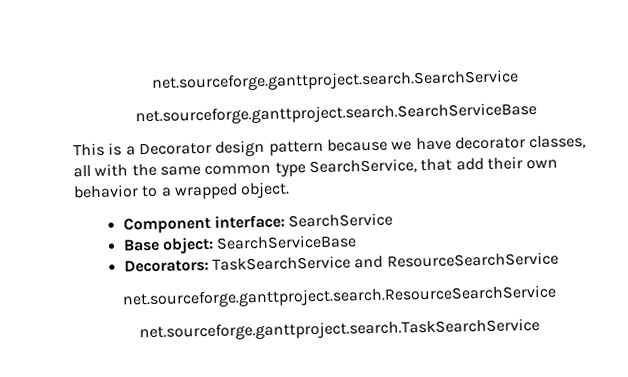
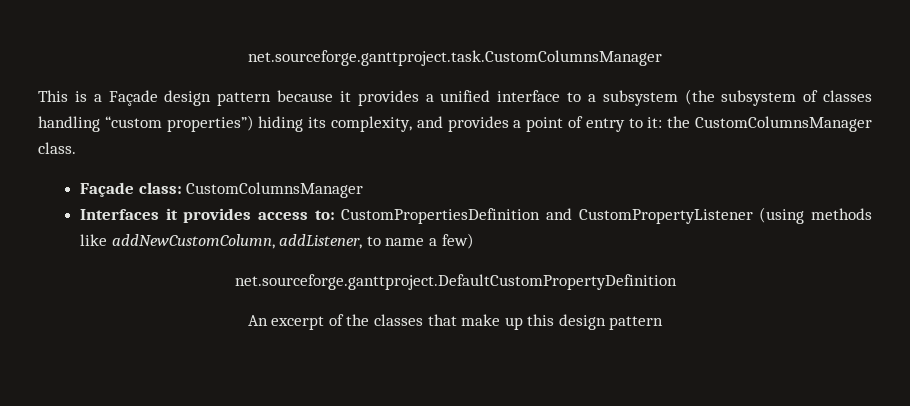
[151,69,519,92] [134,101,537,126] net.sourceforge.ganttproject.search.SearchService // net.sourceforge.ganttproject.search.SearchServiceBase -> [248,50,662,66] net.sourceforge.ganttproject.task.CustomColumnsManager
[138,141,212,156] Decorator -> [108,90,158,106] Façade
[391,135,587,151] [73,156,559,178] [73,181,291,200] [122,212,394,234] [122,234,358,255] [123,251,559,273] [121,284,557,309] [139,317,540,342] we have decorator classes, all with the same common type SearchService, that add their own behavior to a wrapped object. // Component interface: SearchService // Base object: SearchServiceBase // Decorators: TaskSearchService and ResourceSearchService // net.sourceforge.ganttproject.search.ResourceSearchService // net.sourceforge.ganttproject.search.TaskSearchService -> [339,89,873,106] [38,115,872,132] [38,142,76,154] [80,182,364,198] [80,207,872,224] [80,233,474,249] [234,274,677,290] [247,314,664,330] it provides a unified interface to a subsystem (the subsystem of classes handling “custom properties”) hiding its complexity, and provides a point of entry to it: the CustomColumnsManager class. // Façade class: CustomColumnsManager // Interfaces it provides access to: CustomPropertiesDefinition and CustomPropertyListener (using methods like addNewCustomColumn, addListener, to name a few) // net.sourceforge.ganttproject.DefaultCustomPropertyDefinition // An excerpt of the classes that make up this design pattern

